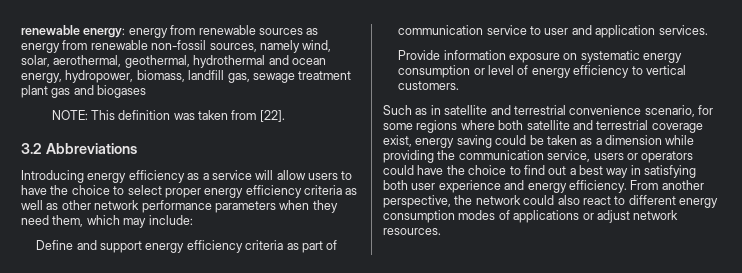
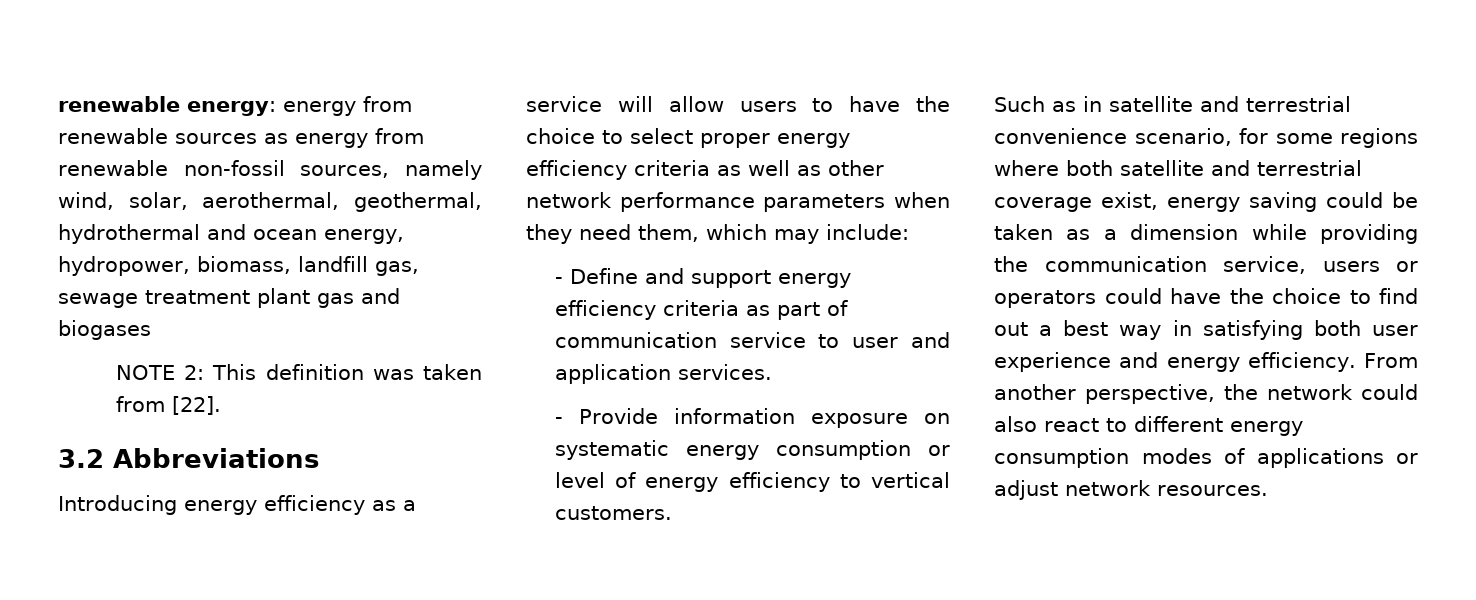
[51,110,88,120] NOTE: -> [115,365,204,380] NOTE 2:
(193, 220) none -> [554,277,563,284] -
(708, 30) none -> [554,417,563,424] -

